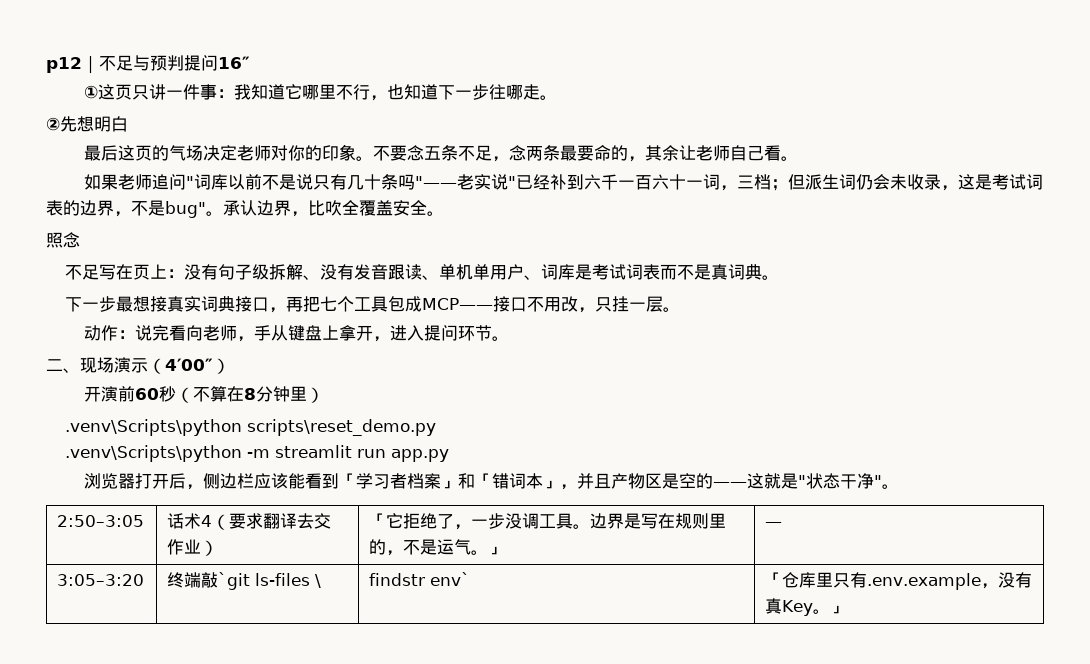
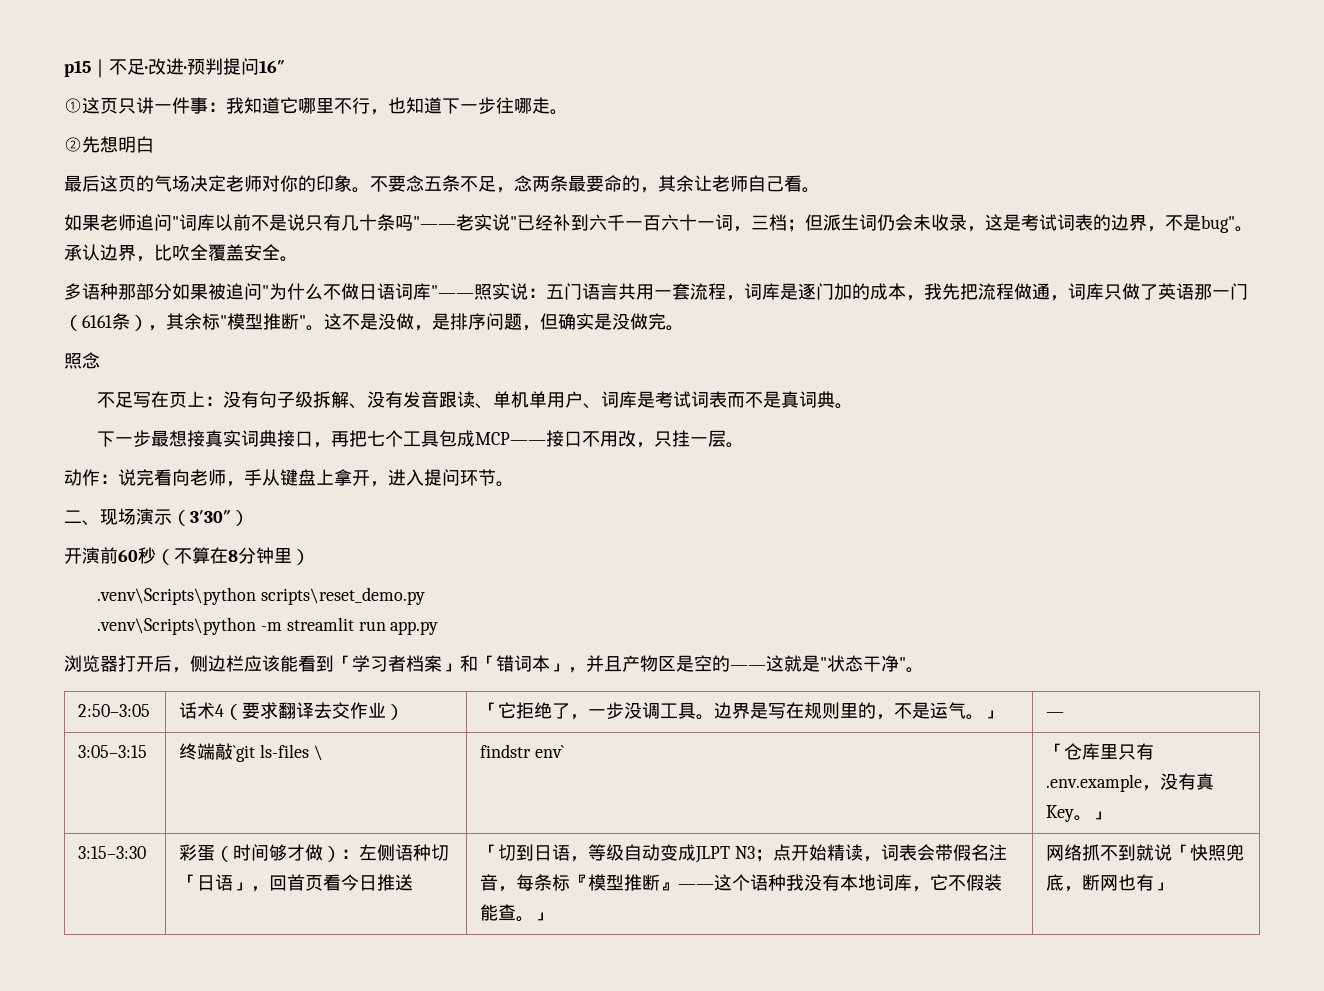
[46,55,150,74] p12｜不足与 -> [64,58,187,78] p15｜不足·改进·
(444, 213) none -> [64,283,1248,301] [64,313,684,331] // 多语种那部分如果被追问"为什么不做日语词库"——照实说：五门语言共用一套流程，词库是逐门加的成本，我先把流程做通，词库只做了英语那一门（6161条），其余标"模型推断"。这不是没做，是排序问题，但确实是没做完。
[165,358,213,371] 4′00″ -> [190,510,231,523] 3′30″
[57,574,145,586] 3:05–3:20 -> [78,745,148,758] 3:05–3:15
(848, 609) none -> [78,846,147,859] [179,844,450,862] [179,874,414,892] [480,844,1008,863] [480,874,1003,892] [480,904,553,922] [1046,844,1245,861] [1046,874,1173,892] // 3:15–3:30 | 彩蛋（时间够才做）：左侧语种切「日语」，回首页看今日推送 | 「切到日语，等级自动变成JLPT N3；点开始精读，词表会带假名注音，每条标『模型推断』——这个语种我没有本地词库，它不假装能查。」 | 网络抓不到就说「快照兜底，断网也有」

